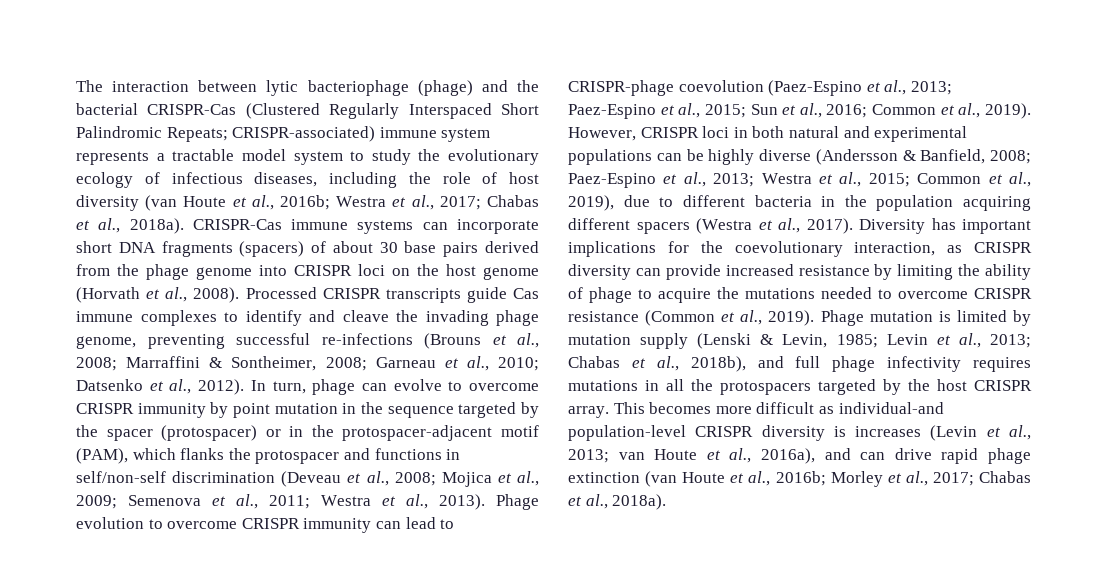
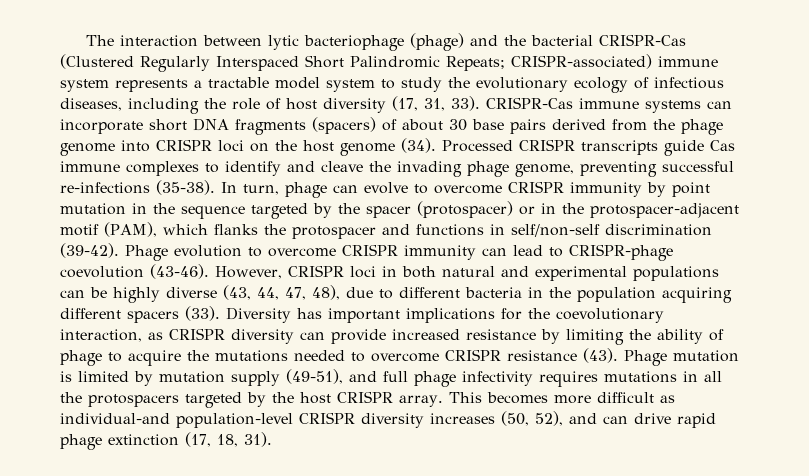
[145,195,539,211] [76,218,184,234] (van Houte et al., 2016b; Westra et al., 2017; Chabas et al., 2018a). -> [392,96,480,111] (17, 31, 33).
[76,287,240,303] (Horvath et al., 2008). -> [401,138,436,153] (34).
[424,333,539,349] [76,356,539,371] [76,379,245,395] (Brouns et al., 2008; Marraffini & Sontheimer, 2008; Garneau et al., 2010; Datsenko et al., 2012). -> [156,180,215,195] (35-38).
[281,471,539,487] [76,494,485,510] (Deveau et al., 2008; Mojica et al., 2009; Semenova et al., 2011; Westra et al., 2013). -> [60,243,119,258] (39-42).
[768,80,952,96] [568,103,1031,119] (Paez-Espino et al., 2013; Paez-Espino et al., 2015; Sun et al., 2016; Common et al., 2019). -> [150,264,209,279] (43-46).
[815,149,1031,165] [568,172,1031,188] [568,195,614,211] (Andersson & Banfield, 2008; Paez-Espino et al., 2013; Westra et al., 2015; Common et al., 2019), -> [223,285,340,300] (43, 44, 47, 48),
[696,218,853,234] (Westra et al., 2017). -> [185,306,220,321] (33).
[645,310,815,326] (Common et al., 2019). -> [583,348,618,363] (43).
[697,333,1031,349] [568,356,746,372] (Lenski & Levin, 1985; Levin et al., 2013; Chabas et al., 2018b), -> [286,369,343,384] (49-51),
[833,425,1031,441] [568,448,815,464] is increases (Levin et al., 2013; van Houte et al., 2016a), -> [430,411,563,426] increases (50, 52),
[645,471,1031,487] [568,494,667,510] (van Houte et al., 2016b; Morley et al., 2017; Chabas et al., 2018a). -> [185,432,272,447] (17, 18, 31).

